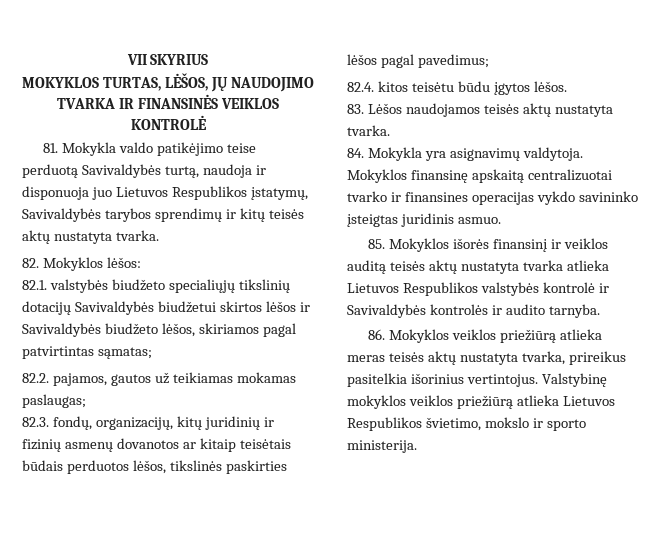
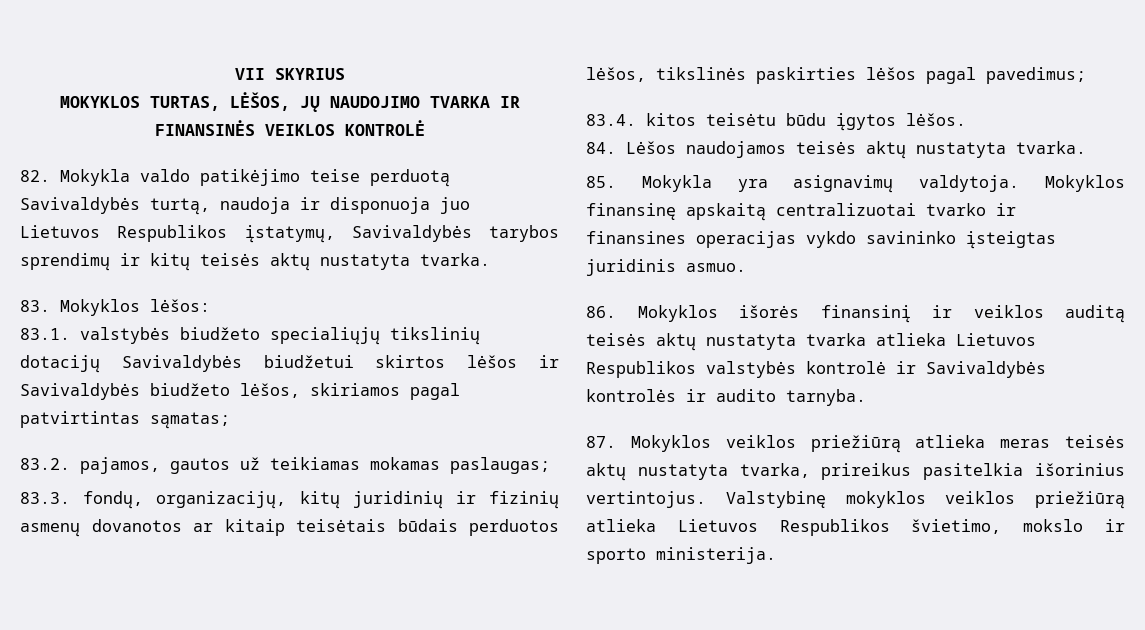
[43,143,59,153] 81. -> [20,170,50,182] 82.
[22,258,39,268] 82. -> [20,300,50,312] 83.
[22,280,47,290] 82.1. -> [20,328,70,340] 83.1.
[22,373,49,383] 82.2. -> [20,458,70,470] 83.2.
[22,417,49,427] 82.3. -> [20,492,70,504] 83.3.
[347,82,374,92] 82.4. -> [586,114,636,126] 83.4.
[347,104,364,114] 83. -> [586,142,616,154] 84.
[347,148,364,158] 84. -> [586,176,616,188] 85.
[368,239,386,249] 85. -> [586,306,616,318] 86.
[368,329,386,340] 86. -> [586,436,616,448] 87.

